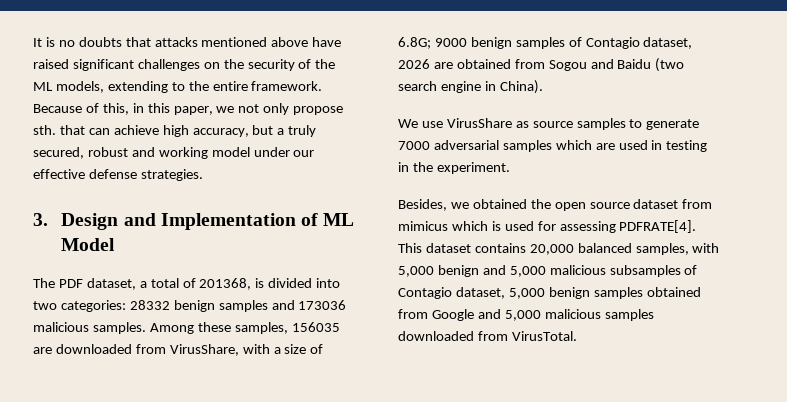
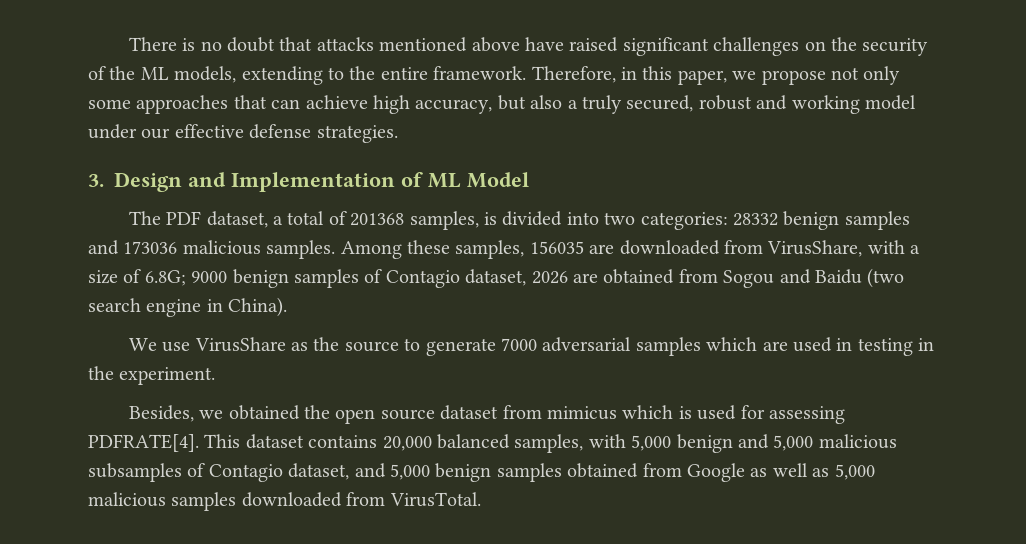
[33,38,42,47] It -> [128,37,177,51] There
[78,37,122,47] doubts -> [226,37,275,52] doubt
[33,103,129,115] Because of this, -> [531,66,616,83] Therefore,
(235, 109) none -> [761,70,826,85] propose
[293,106,344,115] [33,125,56,135] propose sth. -> [88,95,229,114] some approaches
(274, 130) none -> [530,95,563,109] also
[199,278,252,290] 201368, -> [350,211,479,230] 201368 samples,
[532,118,626,130] source samples -> [313,337,399,352] the source
(505, 293) none -> [354,463,386,478] and
[477,309,501,319] and -> [750,463,830,477] as well as

